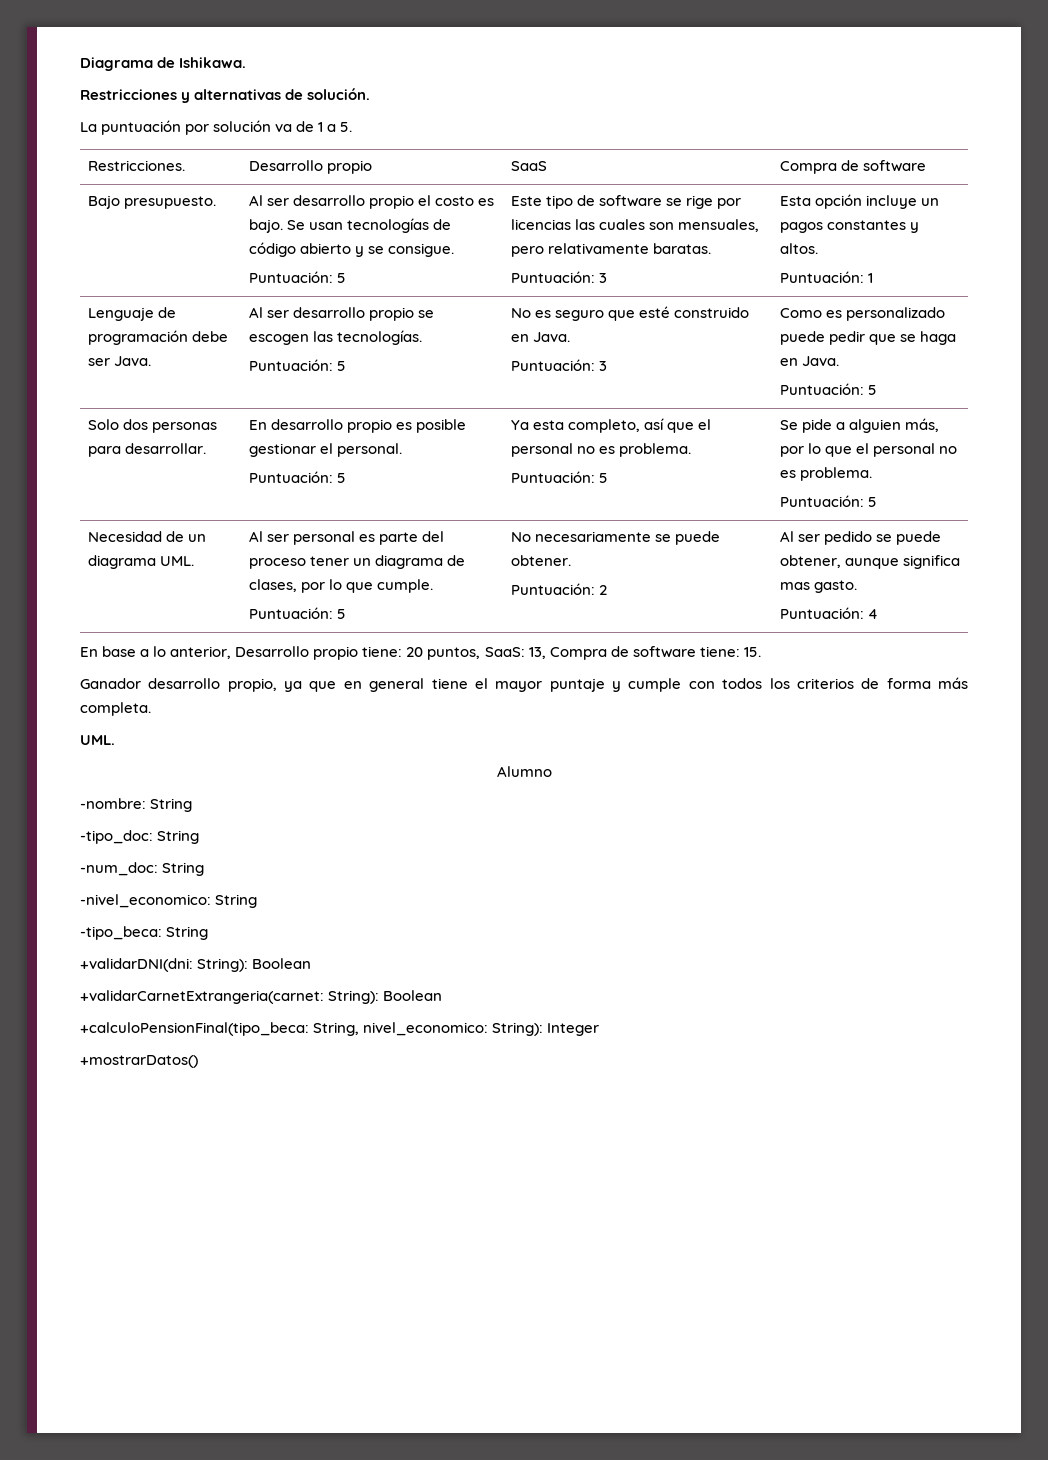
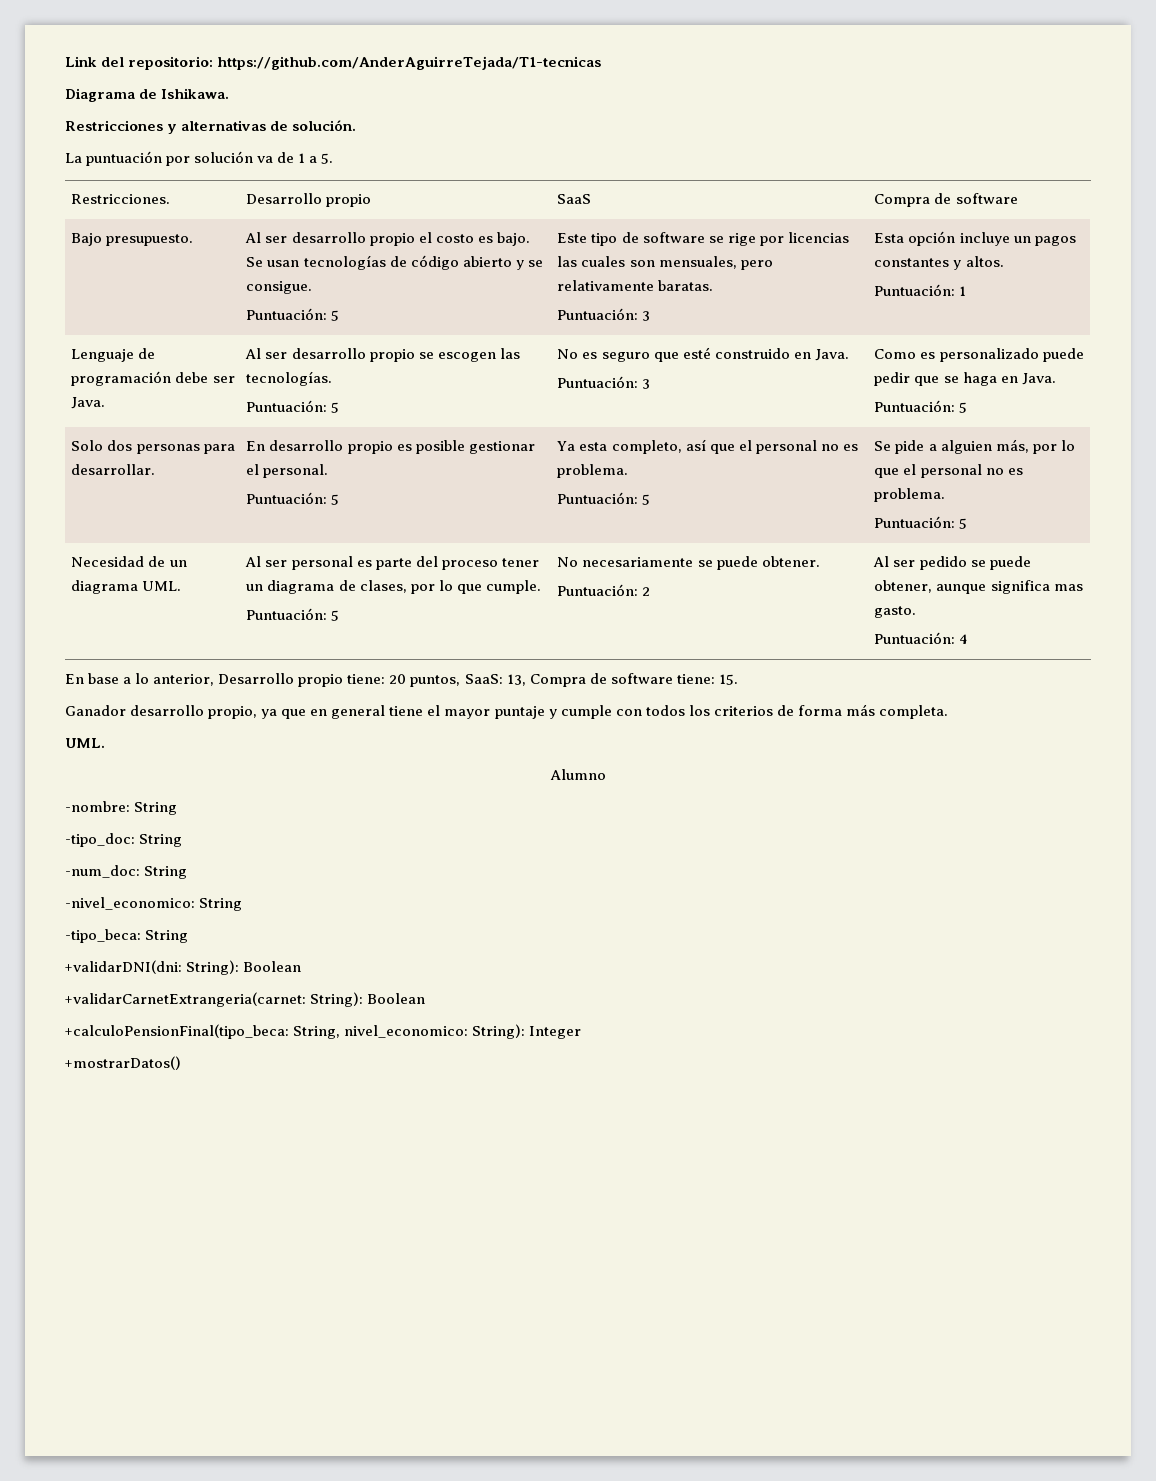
(80, 64) none -> [65,56,602,70] Link del repositorio: https://github.com/AnderAguirreTejada/T1-tecnicas //

